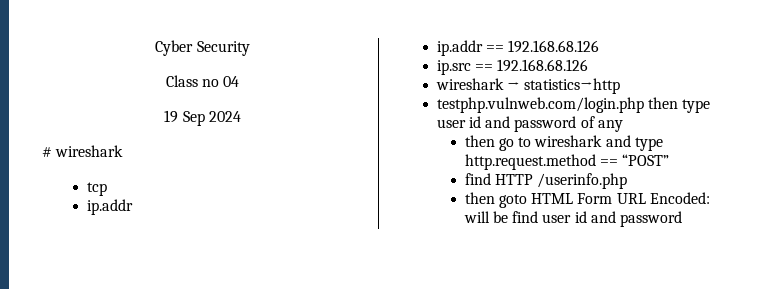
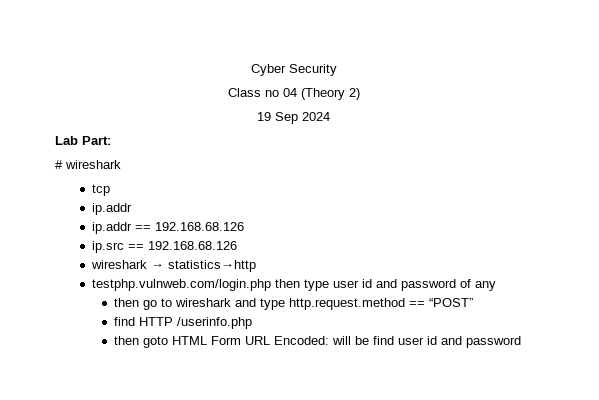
(240, 81) none -> [300,88,360,100] (Theory 2)
(241, 116) none -> [55,136,111,145] // Lab Part:

